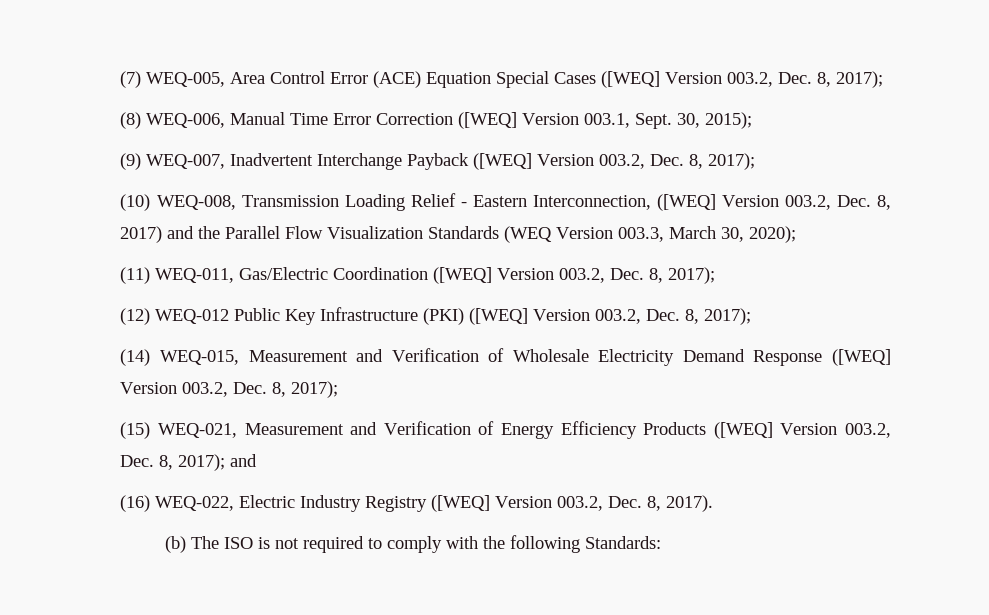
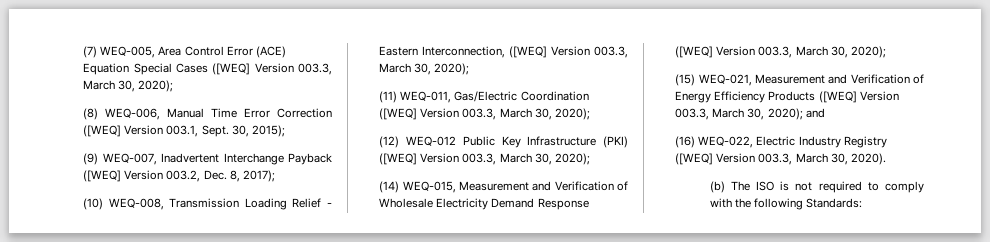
[727,71,884,88] 003.2, Dec. 8, 2017); -> [297,63,332,75] [83,80,174,92] 003.3, March 30, 2020);
[784,195,892,210] [120,226,614,243] 003.2, Dec. 8, 2017) and the Parallel Flow Visualization Standards (WEQ Version -> (591, 51) none
[559,267,716,284] 003.2, Dec. 8, 2017); -> [462,108,590,120] 003.3, March 30, 2020);
[595,308,752,325] 003.2, Dec. 8, 2017); -> [462,153,590,165] 003.3, March 30, 2020);
[182,381,339,398] 003.2, Dec. 8, 2017); -> [758,46,886,58] 003.3, March 30, 2020);
[845,423,892,438] [120,454,226,471] 003.2, Dec. 8, 2017); -> [675,108,803,120] 003.3, March 30, 2020);
[557,495,714,512] 003.2, Dec. 8, 2017). -> [758,153,886,165] 003.3, March 30, 2020).

